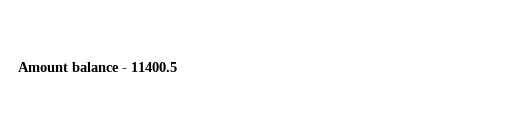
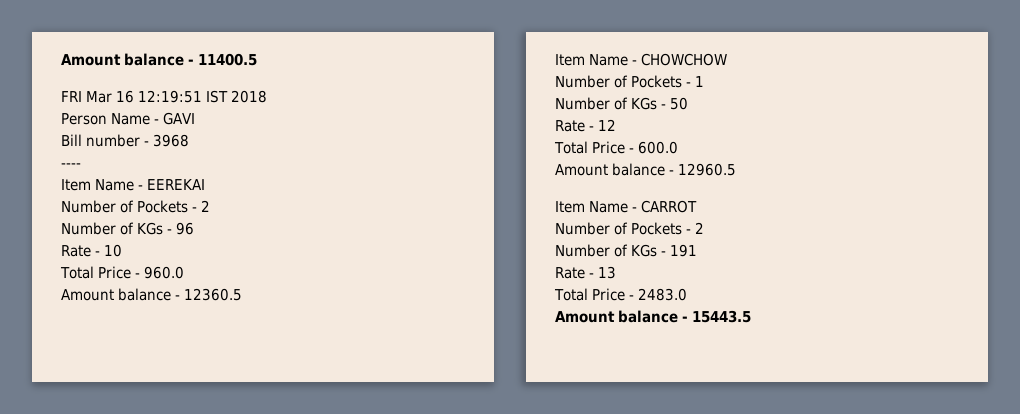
(177, 67) none -> [61,90,267,103] [61,112,195,125] [61,134,189,147] [61,163,81,168] [61,179,205,191] [61,200,210,213] [61,222,194,235] [61,244,122,257] [60,266,184,279] [61,288,242,301] [555,53,727,66] [555,75,704,88] [555,97,688,110] [555,119,616,132] [554,141,678,154] [555,163,736,176] [555,200,697,213] [555,222,704,235] [555,244,697,257] [555,266,616,279] [554,288,687,301] [555,310,751,323] // FRI Mar 16 12:19:51 IST 2018 // Person Name - GAVI // Bill number - 3968 // ---- // Item Name - EEREKAI // Number of Pockets - 2 // Number of KGs - 96 // Rate - 10 // Total Price - 960.0 // Amount balance - 12360.5 // Item Name - CHOWCHOW // Number of Pockets - 1 // Number of KGs - 50 // Rate - 12 // Total Price - 600.0 // Amount balance - 12960.5 // Item Name - CARROT // Number of Pockets - 2 // Number of KGs - 191 // Rate - 13 // Total Price - 2483.0 // Amount balance - 15443.5

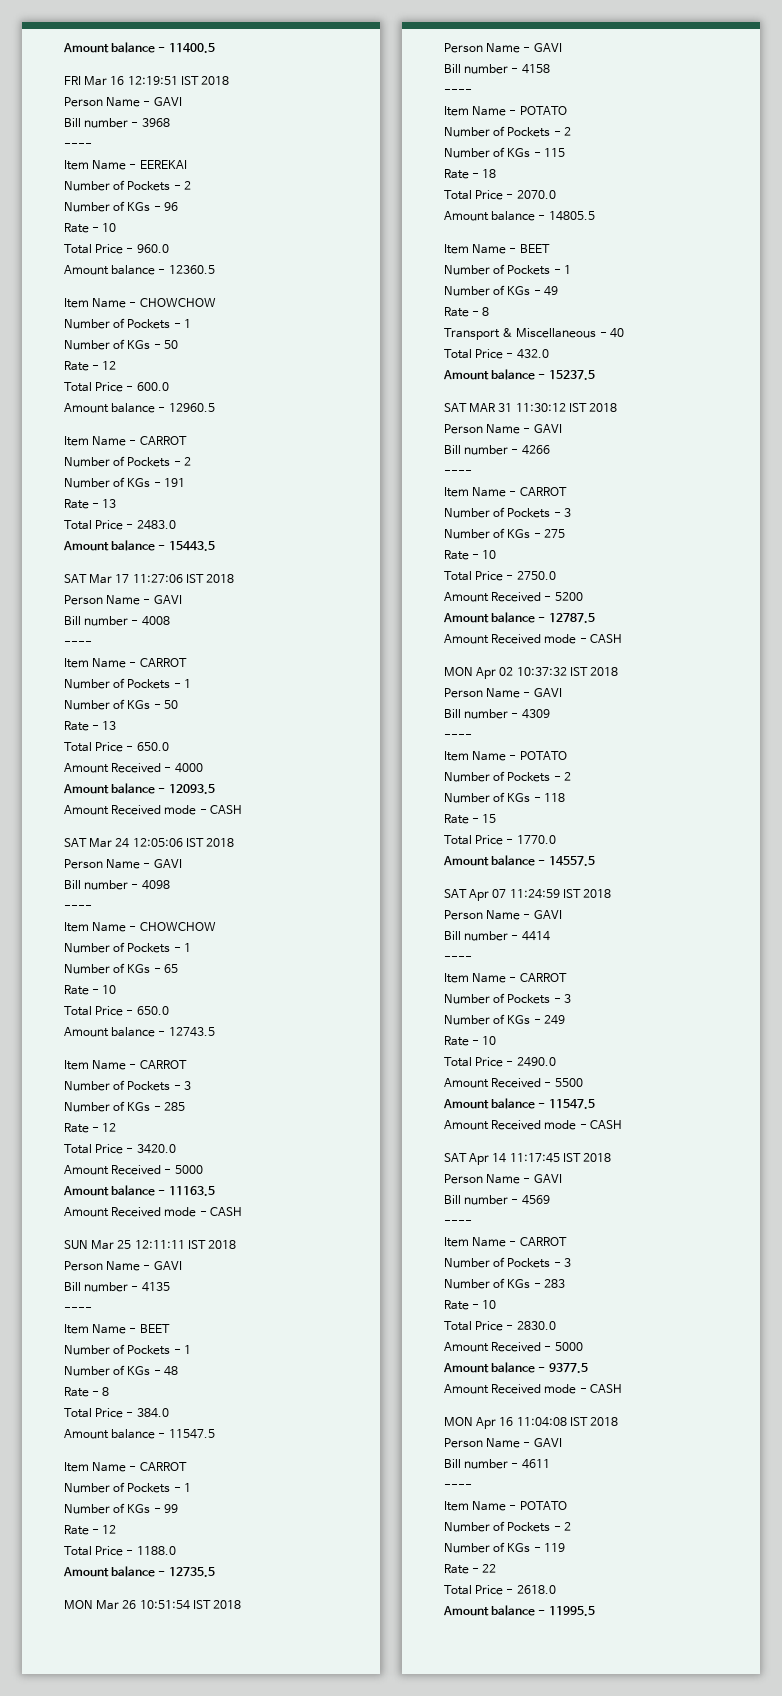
(751, 316) none -> [64,574,235,584] [64,595,182,605] [64,616,170,626] [64,641,92,646] [64,658,187,668] [64,678,191,689] [64,699,178,710] [64,721,117,731] [64,742,169,752] [64,763,203,773] [63,783,215,794] [64,805,242,815] [64,838,235,848] [64,859,182,869] [64,880,170,890] [64,905,92,910] [64,922,216,932] [64,942,191,953] [64,963,178,974] [64,985,117,995] [64,1006,169,1016] [64,1027,215,1037] [64,1060,187,1070] [64,1080,191,1091] [64,1101,185,1112] [64,1123,117,1133] [64,1144,176,1154] [64,1165,203,1175] [63,1185,215,1196] [64,1207,242,1217] [64,1240,237,1250] [64,1261,182,1271] [64,1282,170,1292] [64,1307,92,1312] [64,1324,170,1334] [64,1344,191,1355] [64,1365,178,1376] [64,1387,110,1397] [64,1408,169,1418] [64,1429,215,1439] [64,1462,187,1472] [64,1482,191,1493] [64,1503,178,1514] [64,1525,117,1535] [64,1546,176,1556] [63,1566,215,1577] [64,1600,242,1610] [444,43,562,53] [444,64,550,74] [444,89,472,94] [444,106,567,116] [444,126,571,137] [444,147,565,158] [444,169,497,179] [444,190,556,200] [444,211,595,221] [444,244,550,254] [444,264,571,275] [444,285,558,296] [444,307,490,317] [444,328,624,340] [444,349,549,359] [443,369,595,380] [444,403,618,412] [444,424,562,434] [444,445,550,455] [444,470,472,475] [444,487,567,497] [444,507,571,518] [444,528,565,539] [444,550,497,560] [444,571,556,581] [444,592,583,602] [443,612,595,623] [444,634,622,644] [444,667,619,679] [444,688,562,698] [444,709,550,719] [444,734,472,739] [444,751,567,761] [444,771,571,782] [444,792,565,803] [444,814,497,824] [444,835,556,845] [443,855,595,866] [444,889,612,901] [444,910,562,920] [444,931,550,941] [444,956,472,961] [444,973,567,983] [444,993,571,1004] [444,1014,565,1025] [444,1036,497,1046] [444,1057,556,1067] [444,1078,583,1088] [443,1098,595,1109] [444,1120,622,1130] [444,1153,612,1165] [444,1174,562,1184] [444,1195,550,1205] [444,1220,472,1225] [444,1237,567,1247] [444,1257,571,1268] [444,1278,565,1289] [444,1300,497,1310] [444,1321,556,1331] [444,1342,583,1352] [443,1362,588,1373] [444,1384,622,1394] [444,1417,619,1429] [444,1438,562,1448] [444,1459,550,1469] [444,1484,472,1489] [444,1501,567,1511] [444,1521,571,1532] [444,1542,565,1553] [444,1564,497,1574] [444,1585,556,1595] [443,1605,595,1616] // SAT Mar 17 11:27:06 IST 2018 // Person Name - GAVI // Bill number - 4008 // ---- // Item Name - CARROT // Number of Pockets - 1 // Number of KGs - 50 // Rate - 13 // Total Price - 650.0 // Amount Received - 4000 // Amount balance - 12093.5 // Amount Received mode - CASH // SAT Mar 24 12:05:06 IST 2018 // Person Name - GAVI // Bill number - 4098 // ---- // Item Name - CHOWCHOW // Number of Pockets - 1 // Number of KGs - 65 // Rate - 10 // Total Price - 650.0 // Amount balance - 12743.5 // Item Name - CARROT // Number of Pockets - 3 // Number of KGs - 285 // Rate - 12 // Total Price - 3420.0 // Amount Received - 5000 // Amount balance - 11163.5 // Amount Received mode - CASH // SUN Mar 25 12:11:11 IST 2018 // Person Name - GAVI // Bill number - 4135 // ---- // Item Name - BEET // Number of Pockets - 1 // Number of KGs - 48 // Rate - 8 // Total Price - 384.0 // Amount balance - 11547.5 // Item Name - CARROT // Number of Pockets - 1 // Number of KGs - 99 // Rate - 12 // Total Price - 1188.0 // Amount balance - 12735.5 // MON Mar 26 10:51:54 IST 2018 // Person Name - GAVI // Bill number - 4158 // ---- // Item Name - POTATO // Number of Pockets - 2 // Number of KGs - 115 // Rate - 18 // Total Price - 2070.0 // Amount balance - 14805.5 // Item Name - BEET // Number of Pockets - 1 // Number of KGs - 49 // Rate - 8 // Transport & Miscellaneous - 40 // Total Price - 432.0 // Amount balance - 15237.5 // SAT MAR 31 11:30:12 IST 2018 // Person Name - GAVI // Bill number - 4266 // ---- // Item Name - CARROT // Number of Pockets - 3 // Number of KGs - 275 // Rate - 10 // Total Price - 2750.0 // Amount Received - 5200 // Amount balance - 12787.5 // Amount Received mode - CASH // MON Apr 02 10:37:32 IST 2018 // Person Name - GAVI // Bill number - 4309 // ---- // Item Name - POTATO // Number of Pockets - 2 // Number of KGs - 118 // Rate - 15 // Total Price - 1770.0 // Amount balance - 14557.5 // SAT Apr 07 11:24:59 IST 2018 // Person Name - GAVI // Bill number - 4414 // ---- // Item Name - CARROT // Number of Pockets - 3 // Number of KGs - 249 // Rate - 10 // Total Price - 2490.0 // Amount Received - 5500 // Amount balance - 11547.5 // Amount Received mode - CASH // SAT Apr 14 11:17:45 IST 2018 // Person Name - GAVI // Bill number - 4569 // ---- // Item Name - CARROT // Number of Pockets - 3 // Number of KGs - 283 // Rate - 10 // Total Price - 2830.0 // Amount Received - 5000 // Amount balance - 9377.5 // Amount Received mode - CASH // MON Apr 16 11:04:08 IST 2018 // Person Name - GAVI // Bill number - 4611 // ---- // Item Name - POTATO // Number of Pockets - 2 // Number of KGs - 119 // Rate - 22 // Total Price - 2618.0 // Amount balance - 11995.5

